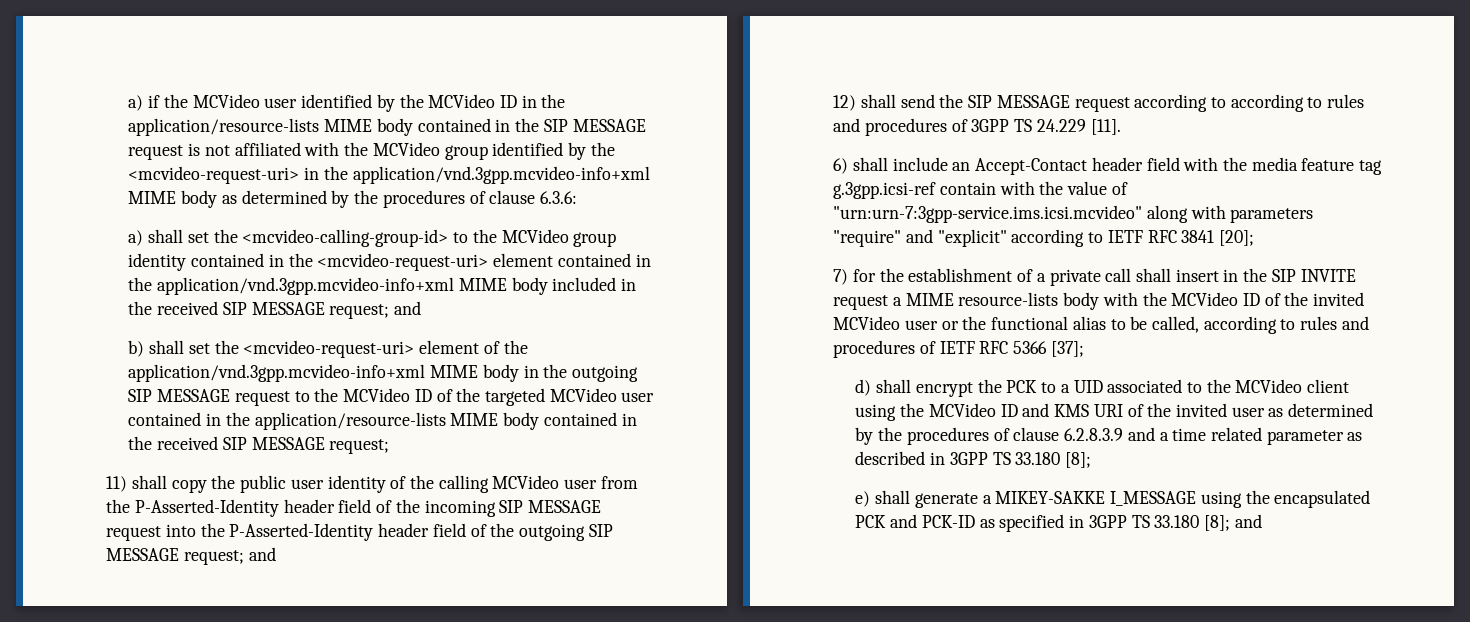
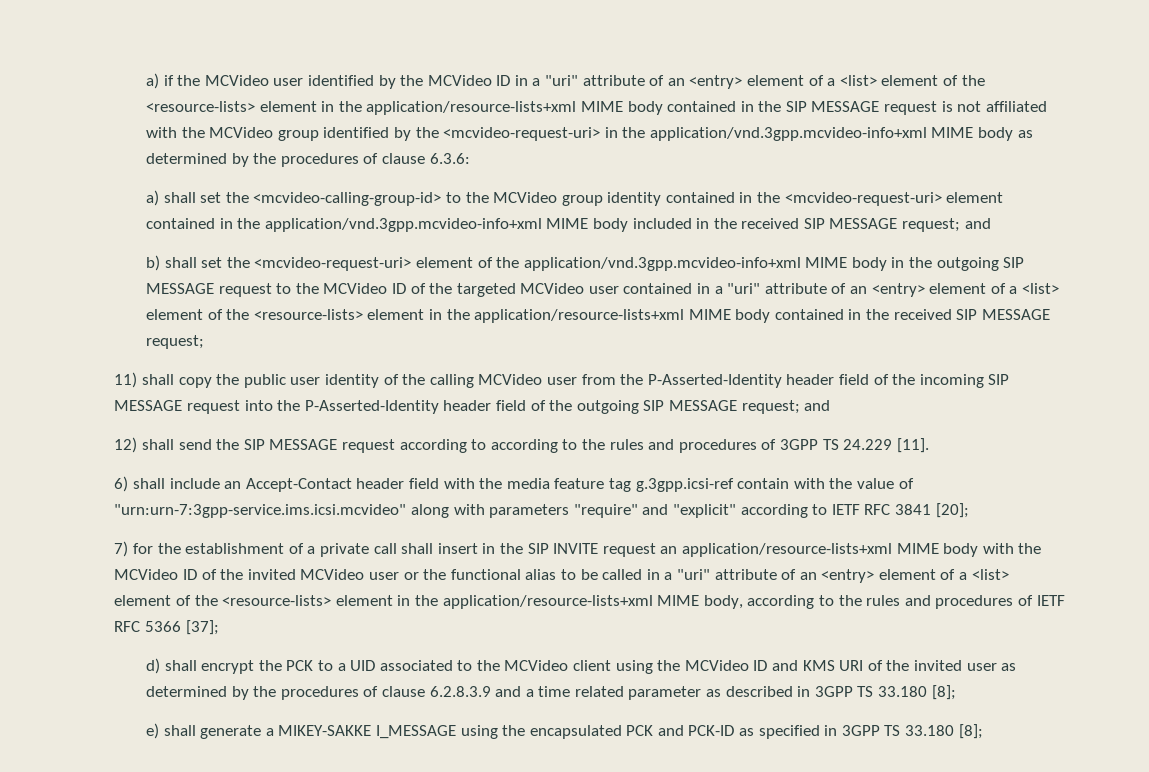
[541,94,566,108] [128,118,320,136] the application/resource-lists -> [532,75,985,89] [145,101,577,115] a "uri" attribute of an <entry> element of a <list> element of the <resource-lists> element in the application/resource-lists+xml
[225,412,446,430] the application/resource-lists -> [714,283,1059,297] [145,309,685,323] a "uri" attribute of an <entry> element of a <list> element of the <resource-lists> element in the application/resource-lists+xml
(1323, 102) none -> [581,439,605,450] the
[892,292,1059,306] a MIME resource-lists -> [660,543,939,557] an application/resource-lists+xml MIME
[1152,316,1296,334] called, according to -> [602,569,1009,583] [114,595,862,609] called in a "uri" attribute of an <entry> element of a <list> element of the <resource-lists> element in the application/resource-lists+xml MIME body, according to the
[1234,514,1262,528] and -> (983, 731) none

